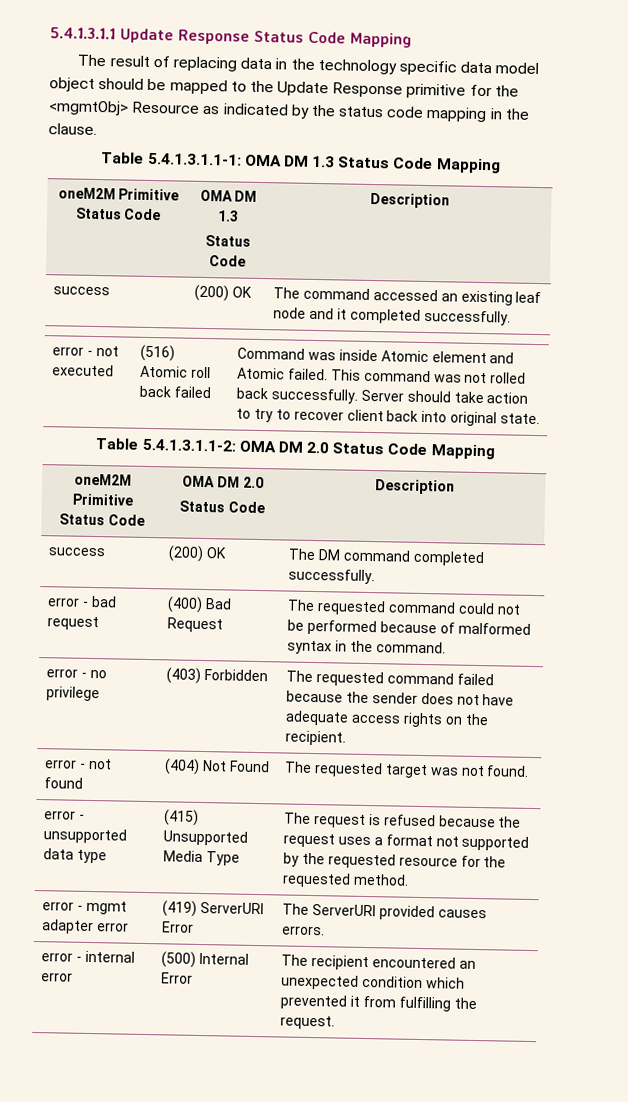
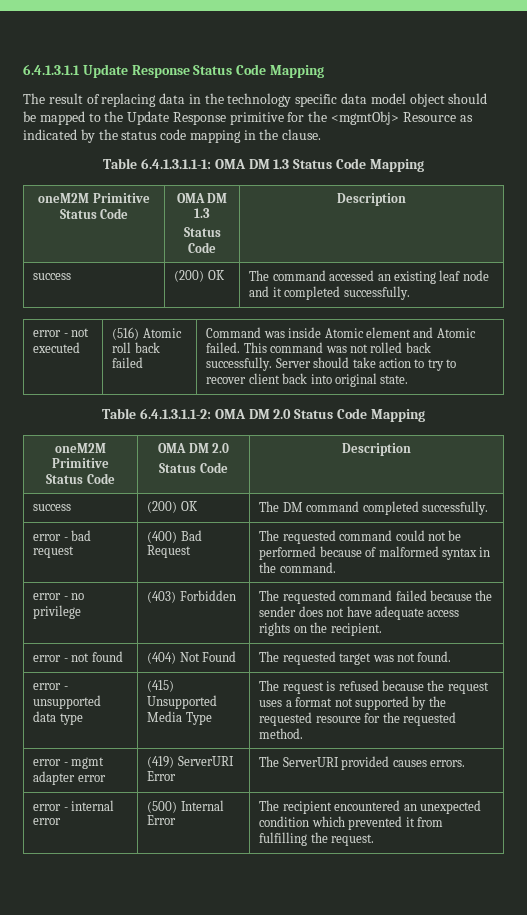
[50,27,116,40] 5.4.1.3.1.1 -> [23,64,80,75] 6.4.1.3.1.1
[146,152,242,166] 5.4.1.3.1.1-1: -> [141,158,212,169] 6.4.1.3.1.1-1:
[141,438,236,452] 5.4.1.3.1.1-2: -> [140,408,212,419] 6.4.1.3.1.1-2:

